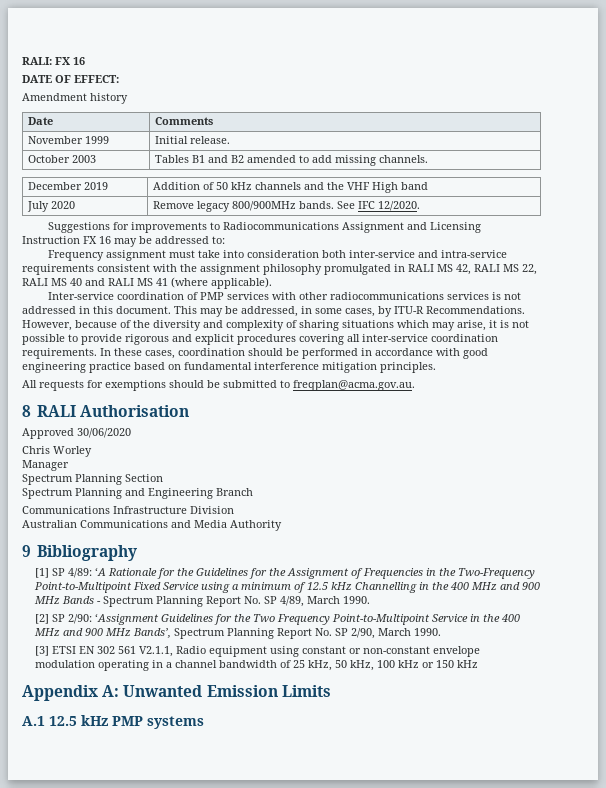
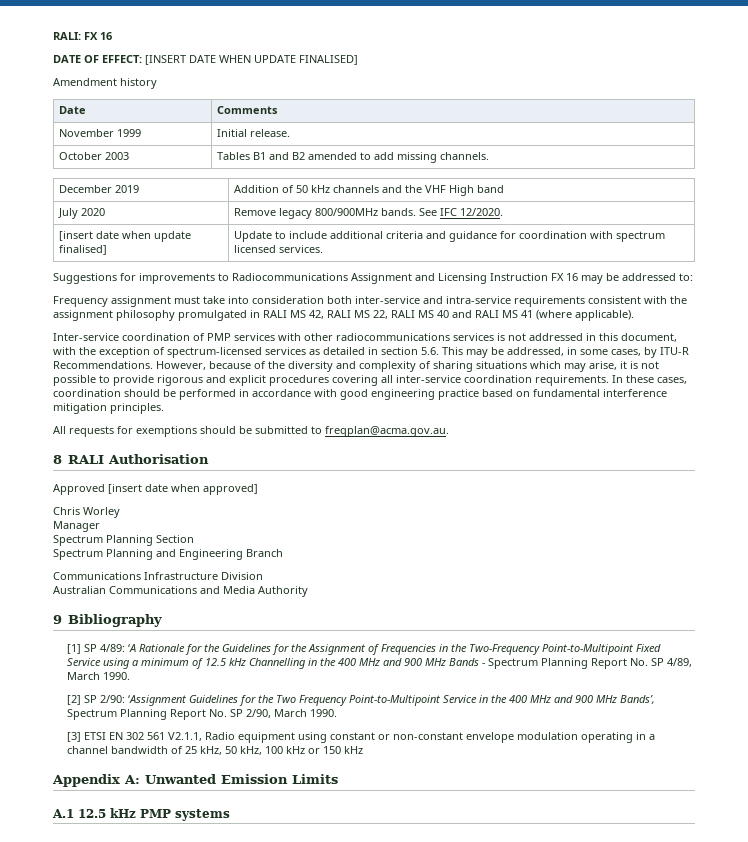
(119, 79) none -> [145,55,358,65] [INSERT DATE WHEN UPDATE FINALISED]
(421, 206) none -> [58,231,191,242] [58,245,107,255] [233,231,665,242] [233,245,323,253] // [insert date when update finalised] | Update to include additional criteria and guidance for coordination with spectrum licensed services.
[116,306,171,314] document. -> [621,333,677,342] [53,347,439,358] document, with the exception of spectrum-licensed services as detailed in section 5.6.
[77,428,131,438] 30/06/2020 -> [108,484,258,495] [insert date when approved]

